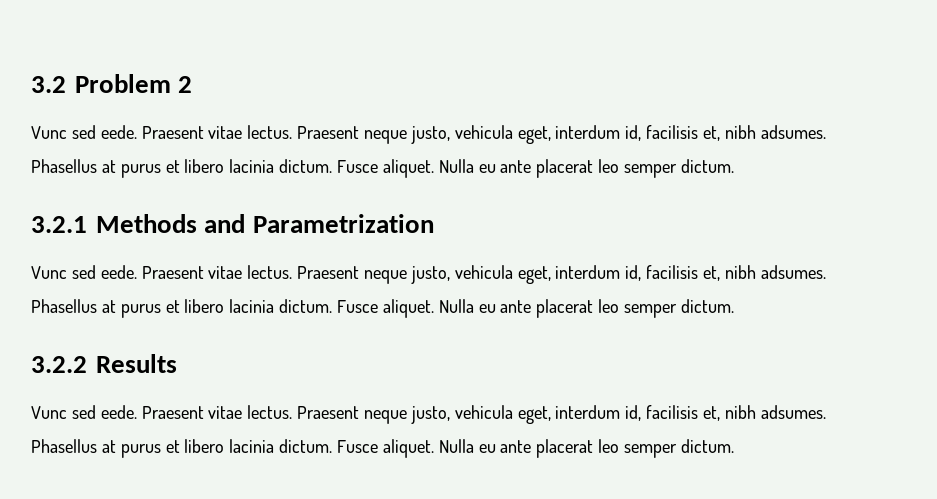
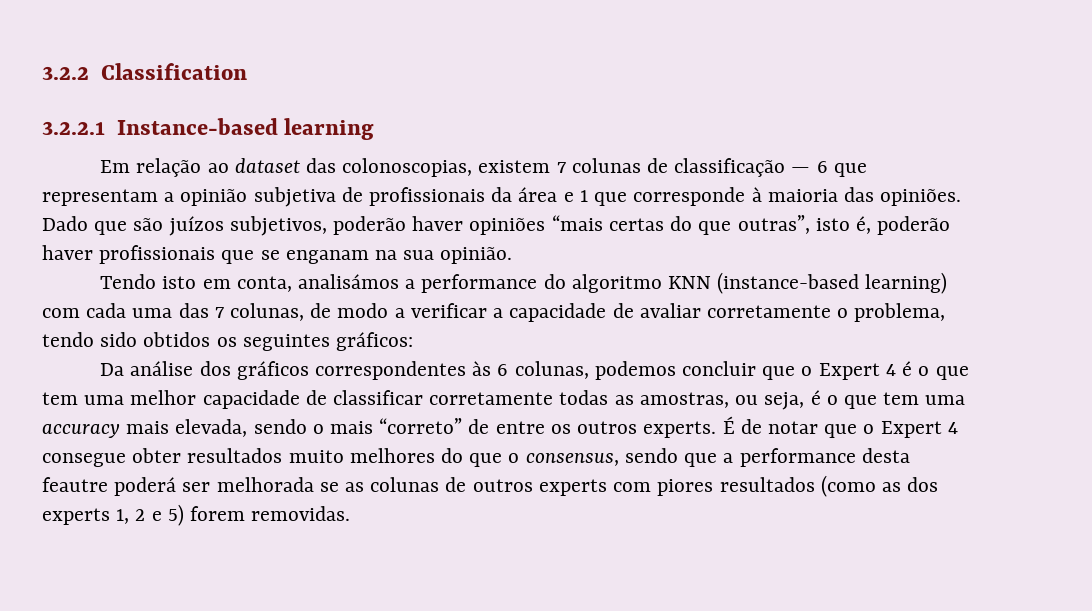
[31,74,193,93] [31,125,826,144] [31,159,734,178] [31,214,434,233] [31,265,826,284] [31,299,734,318] [31,354,177,373] [31,405,826,424] [31,439,734,458] 3.2 Problem 2 // Vunc sed eede. Praesent vitae lectus. Praesent neque justo, vehicula eget, interdum id, facilisis et, nibh adsumes. // Phasellus at purus et libero lacinia dictum. Fusce aliquet. Nulla eu ante placerat leo semper dictum. // 3.2.1 Methods and Parametrization // Vunc sed eede. Praesent vitae lectus. Praesent neque justo, vehicula eget, interdum id, facilisis et, nibh adsumes. // Phasellus at purus et libero lacinia dictum. Fusce aliquet. Nulla eu ante placerat leo semper dictum. // 3.2.2 Results // Vunc sed eede. Praesent vitae lectus. Praesent neque justo, vehicula eget, interdum id, facilisis et, nibh adsumes. // Phasellus at purus et libero lacinia dictum. Fusce aliquet. Nulla eu ante placerat leo semper dictum. -> [42,63,247,80] [42,118,375,140] [100,158,867,177] [42,187,962,207] [42,215,951,236] [42,245,513,264] [100,272,948,294] [42,303,946,322] [42,332,414,351] [100,361,969,380] [42,390,966,410] [42,416,958,438] [42,448,910,467] [42,475,939,497] [42,504,351,526] 3.2.2 Classification // 3.2.2.1 Instance-based learning // Em relação ao dataset das colonoscopias, existem 7 colunas de classificação — 6 que representam a opinião subjetiva de profissionais da área e 1 que corresponde à maioria das opiniões. Dado que são juízos subjetivos, poderão haver opiniões “mais certas do que outras”, isto é, poderão haver profissionais que se enganam na sua opinião. // Tendo isto em conta, analisámos a performance do algoritmo KNN (instance-based learning) com cada uma das 7 colunas, de modo a verificar a capacidade de avaliar corretamente o problema, tendo sido obtidos os seguintes gráficos: // Da análise dos gráficos correspondentes às 6 colunas, podemos concluir que o Expert 4 é o que tem uma melhor capacidade de classificar corretamente todas as amostras, ou seja, é o que tem uma accuracy mais elevada, sendo o mais “correto” de entre os outros experts. É de notar que o Expert 4 consegue obter resultados muito melhores do que o consensus, sendo que a performance desta feautre poderá ser melhorada se as colunas de outros experts com piores resultados (como as dos experts 1, 2 e 5) forem removidas.

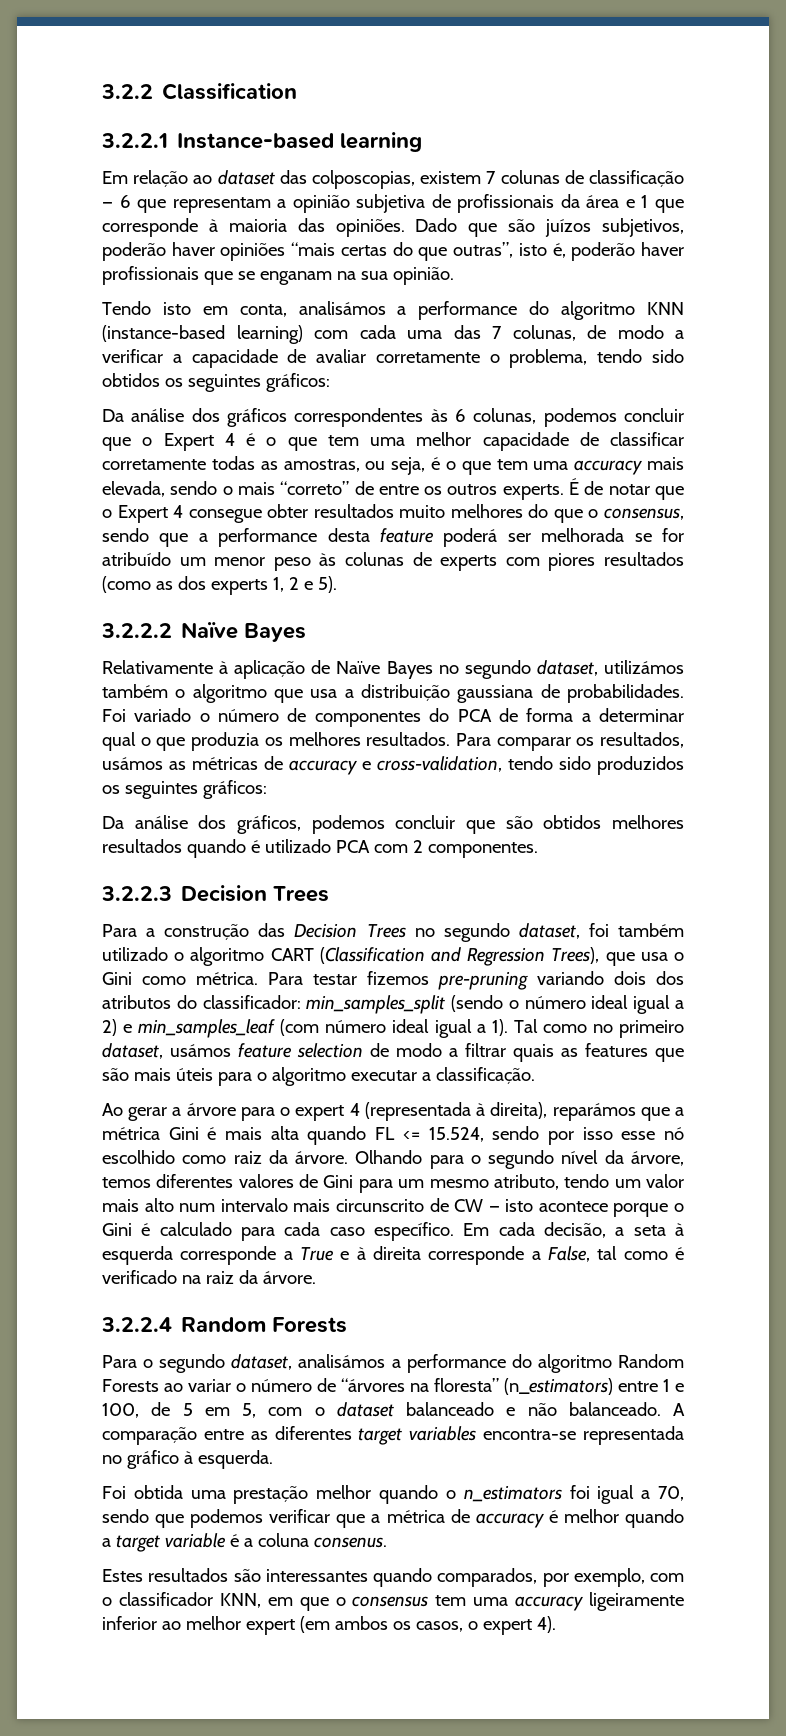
[342,158,473,177] colonoscopias, -> [311,170,415,189] colposcopias,
[42,477,108,492] feautre -> [380,528,434,543] feature
[345,477,533,492] as colunas de outros -> [661,528,684,542] [102,552,432,571] for atribuído um menor peso às colunas de
[167,504,351,526] 5) forem removidas. -> [317,576,337,593] [101,622,307,642] [102,660,684,679] [102,684,684,703] [102,708,684,727] [102,732,684,751] [102,756,684,775] [102,780,267,799] [102,815,684,834] [102,839,538,858] [101,885,330,902] [102,923,685,942] [102,947,684,966] [102,971,684,990] [102,995,684,1014] [102,1019,685,1038] [102,1043,684,1062] [102,1067,535,1086] [102,1102,685,1121] [102,1126,684,1145] [102,1150,684,1169] [102,1174,684,1193] [102,1198,684,1217] [102,1222,684,1241] [102,1246,684,1265] [102,1270,316,1284] [101,1317,348,1333] [102,1354,684,1373] [102,1378,684,1395] [102,1402,685,1418] [102,1426,684,1445] [102,1450,273,1469] [102,1485,684,1504] [102,1509,684,1528] [102,1533,387,1552] [102,1568,684,1587] [102,1592,684,1611] [102,1616,556,1635] 5). // 3.2.2.2 Naïve Bayes // Relativamente à aplicação de Naïve Bayes no segundo dataset, utilizámos também o algoritmo que usa a distribuição gaussiana de probabilidades. Foi variado o número de componentes do PCA de forma a determinar qual o que produzia os melhores resultados. Para comparar os resultados, usámos as métricas de accuracy e cross-validation, tendo sido produzidos os seguintes gráficos: // Da análise dos gráficos, podemos concluir que são obtidos melhores resultados quando é utilizado PCA com 2 componentes. // 3.2.2.3 Decision Trees // Para a construção das Decision Trees no segundo dataset, foi também utilizado o algoritmo CART (Classification and Regression Trees), que usa o Gini como métrica. Para testar fizemos pre-pruning variando dois dos atributos do classificador: min_samples_split (sendo o número ideal igual a 2) e min_samples_leaf (com número ideal igual a 1). Tal como no primeiro dataset, usámos feature selection de modo a filtrar quais as features que são mais úteis para o algoritmo executar a classificação. // Ao gerar a árvore para o expert 4 (representada à direita), reparámos que a métrica Gini é mais alta quando FL <= 15.524, sendo por isso esse nó escolhido como raiz da árvore. Olhando para o segundo nível da árvore, temos diferentes valores de Gini para um mesmo atributo, tendo um valor mais alto num intervalo mais circunscrito de CW — isto acontece porque o Gini é calculado para cada caso específico. Em cada decisão, a seta à esquerda corresponde a True e à direita corresponde a False, tal como é verificado na raiz da árvore. // 3.2.2.4 Random Forests // Para o segundo dataset, analisámos a performance do algoritmo Random Forests ao variar o número de “árvores na floresta” (n_estimators) entre 1 e 100, de 5 em 5, com o dataset balanceado e não balanceado. A comparação entre as diferentes target variables encontra-se representada no gráfico à esquerda. // Foi obtida uma prestação melhor quando o n_estimators foi igual a 70, sendo que podemos verificar que a métrica de accuracy é melhor quando a target variable é a coluna consenus. // Estes resultados são interessantes quando comparados, por exemplo, com o classificador KNN, em que o consensus tem uma accuracy ligeiramente inferior ao melhor expert (em ambos os casos, o expert 4).

